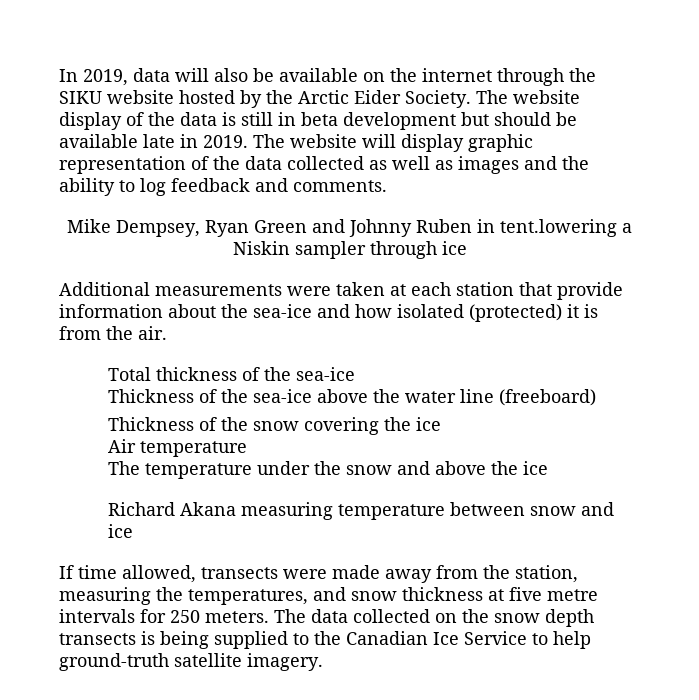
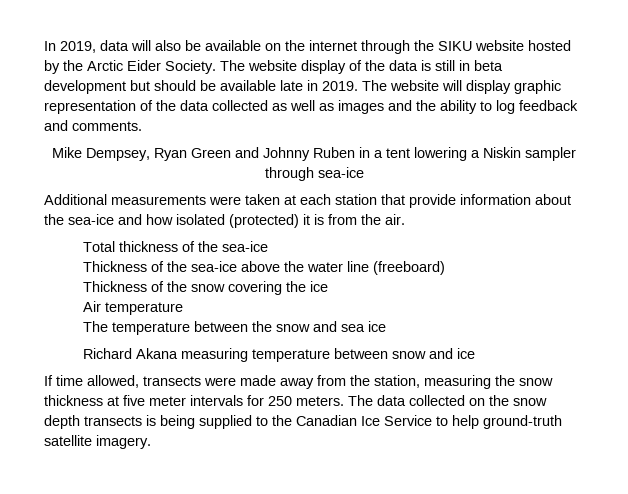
[500,219,617,237] tent.lowering -> [374,147,467,161] a tent lowering
[441,241,467,255] ice -> [317,167,364,178] sea-ice
[257,461,311,475] under -> [194,321,249,332] between
[435,461,519,475] above the -> [341,324,366,332] sea
[188,587,346,605] temperatures, and -> (515, 380) none
[547,589,598,601] metre -> [149,396,186,406] meter

